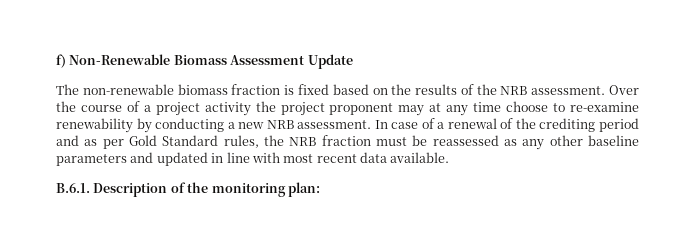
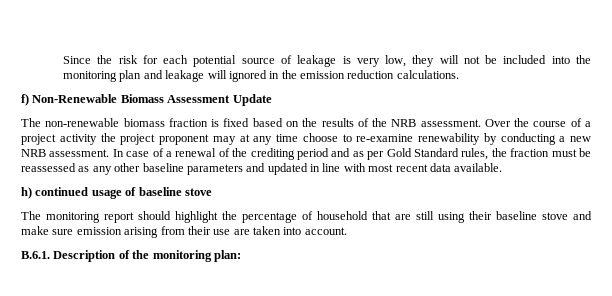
(56, 61) none -> [63,55,591,67] [63,70,459,82] Since the risk for each potential source of leakage is very low, they will not be included into the monitoring plan and leakage will ignored in the emission reduction calculations. //
[289,137,317,146] NRB -> (507, 152) none
(450, 157) none -> [21,187,212,199] [21,211,592,223] [21,226,347,238] // h) continued usage of baseline stove // The monitoring report should highlight the percentage of household that are still using their baseline stove and make sure emission arising from their use are taken into account.

